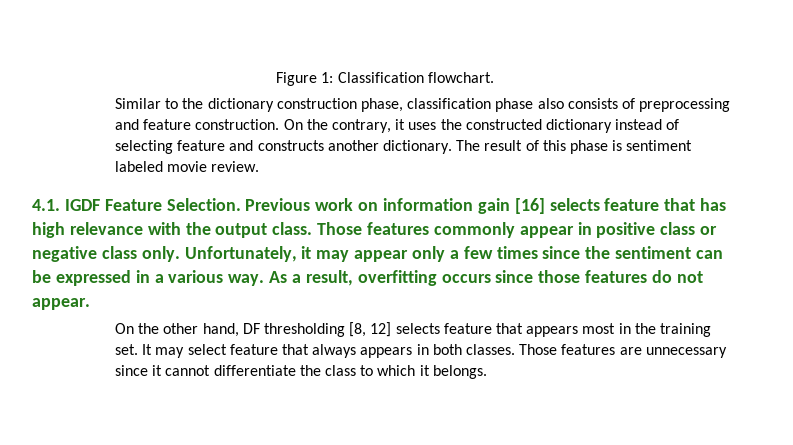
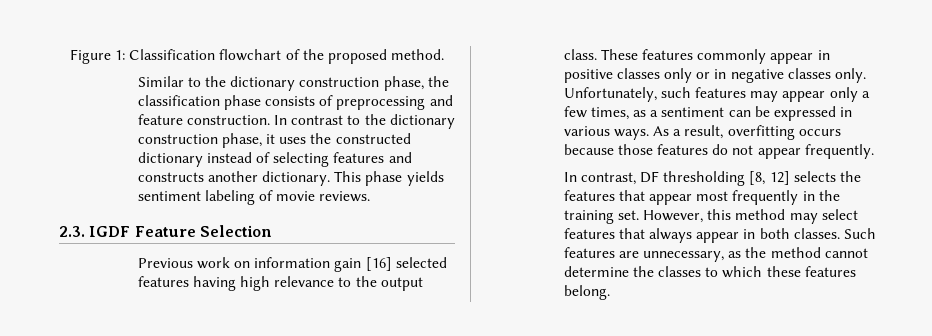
[427,72,494,83] flowchart. -> [219,49,445,64] flowchart of the proposed method.
(404, 105) none -> [427,76,449,87] the
[537,98,564,109] also -> (261, 102) none
[283,119,392,133] On the contrary, -> [274,114,455,129] [137,133,262,148] In contrast to the dictionary construction phase,
[177,140,226,151] feature -> [333,152,385,163] features
[456,140,693,154] [115,161,260,172] [32,199,60,211] The result of this phase is sentiment labeled movie review. // 4.1. -> [334,171,444,186] [137,190,371,205] [59,226,85,237] This phase yields sentiment labeling of movie reviews. // 2.3.
[166,198,241,211] Selection. -> [199,225,272,237] Selection //
[549,198,727,211] selects feature that has -> [395,257,447,268] [137,276,236,291] selected features having
[147,222,181,235] with -> [338,277,352,287] to
[317,222,363,235] Those -> [600,49,638,60] These
[660,222,718,235] [32,246,312,262] class or negative class only. Unfortunately, it -> [616,68,866,83] [563,87,747,102] classes only or in negative classes only. Unfortunately, such features
[496,246,611,259] times since the -> [590,107,659,120] times, as a
[154,270,265,286] a various way. -> [563,126,649,140] various ways.
[495,270,534,283] since -> [563,144,614,155] because
[32,298,90,310] [115,323,239,337] appear. // On the other hand, -> [757,144,874,159] [563,172,636,185] appear frequently. // In contrast,
[443,323,616,337] feature that appears most -> [839,171,861,182] [563,190,799,205] the features that appear most frequently
[142,344,153,355] It -> [643,209,786,223] However, this method
[229,344,278,355] feature -> [563,228,615,239] features
[360,347,413,358] appears -> [696,232,740,243] appear
[519,344,558,355] Those -> [843,228,876,239] Such
[645,347,727,358] [115,365,487,379] unnecessary since it cannot differentiate the class to which it belongs. -> [643,247,868,262] [563,266,856,278] [563,285,610,300] unnecessary, as the method cannot determine the classes to which these features belong.

